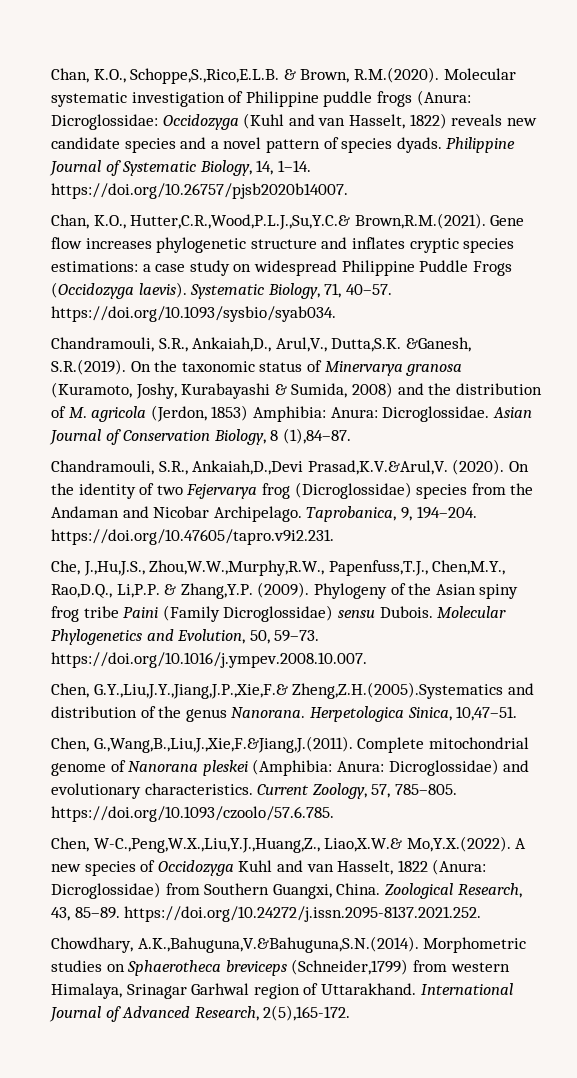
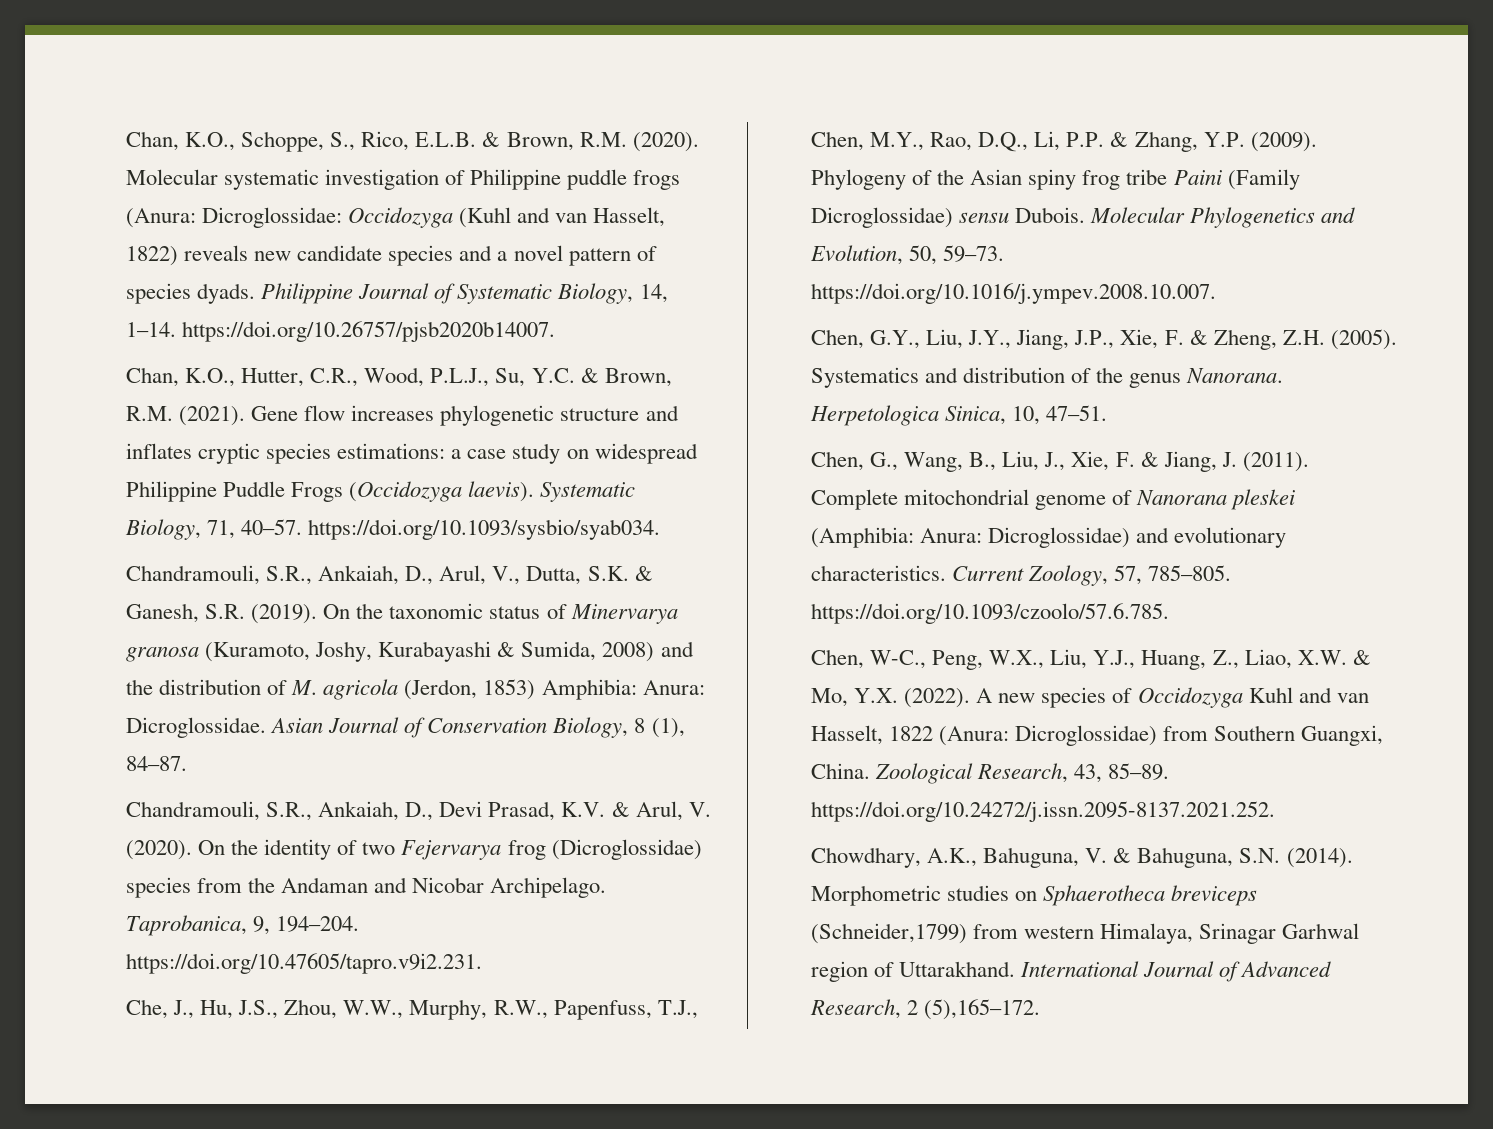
[51,67,440,84] Chan, K.O., Schoppe,S.,Rico,E.L.B. & Brown, R.M.(2020). -> [125,131,699,152] Chan, K.O., Schoppe, S., Rico, E.L.B. & Brown, R.M. (2020).
[130,213,486,230] Hutter,C.R.,Wood,P.L.J.,Su,Y.C.& Brown,R.M.(2021). -> [241,367,672,387] [125,406,246,426] Hutter, C.R., Wood, P.L.J., Su, Y.C. & Brown, R.M. (2021).
[192,337,472,352] [51,359,127,375] Ankaiah,D., Arul,V., Dutta,S.K. &Ganesh, S.R.(2019). -> [318,565,653,585] [125,603,318,624] Ankaiah, D., Arul, V., Dutta, S.K. & Ganesh, S.R. (2019).
[283,428,352,444] [51,460,448,475] (1),84–87. // Chandramouli, S.R., Ankaiah,D.,Devi Prasad,K.V.&Arul,V. -> [651,718,685,738] [125,756,187,771] [125,801,711,821] (1), 84–87. // Chandramouli, S.R., Ankaiah, D., Devi Prasad, K.V. & Arul, V.
[83,560,506,576] [51,583,253,599] J.,Hu,J.S., Zhou,W.W.,Murphy,R.W., Papenfuss,T.J., Chen,M.Y., Rao,D.Q., Li,P.P. & Zhang,Y.P. -> [173,999,698,1020] [810,131,1245,152] J., Hu, J.S., Zhou, W.W., Murphy, R.W., Papenfuss, T.J., Chen, M.Y., Rao, D.Q., Li, P.P. & Zhang, Y.P.
[93,682,504,699] G.Y.,Liu,J.Y.,Jiang,J.P.,Xie,F.& Zheng,Z.H.(2005).Systematics -> [870,329,1397,350] [810,367,919,388] G.Y., Liu, J.Y., Jiang, J.P., Xie, F. & Zheng, Z.H. (2005). Systematics
[456,706,518,721] [51,736,353,753] 10,47–51. // Chen, G.,Wang,B.,Liu,J.,Xie,F.&Jiang,J.(2011). -> [1012,405,1108,425] [810,451,1309,472] 10, 47–51. // Chen, G., Wang, B., Liu, J., Xie, F. & Jiang, J. (2011).
[93,836,511,853] W-C.,Peng,W.X.,Liu,Y.J.,Huang,Z., Liao,X.W.& Mo,Y.X.(2022). -> [870,649,1371,670] [810,688,971,708] W-C., Peng, W.X., Liu, Y.J., Huang, Z., Liao, X.W. & Mo, Y.X. (2022).
[137,936,419,953] A.K.,Bahuguna,V.&Bahuguna,S.N.(2014). -> [927,847,1353,868] A.K., Bahuguna, V. & Bahuguna, S.N. (2014).
[263,1005,351,1021] 2(5),165-172. -> [907,999,1041,1020] 2 (5),165–172.

